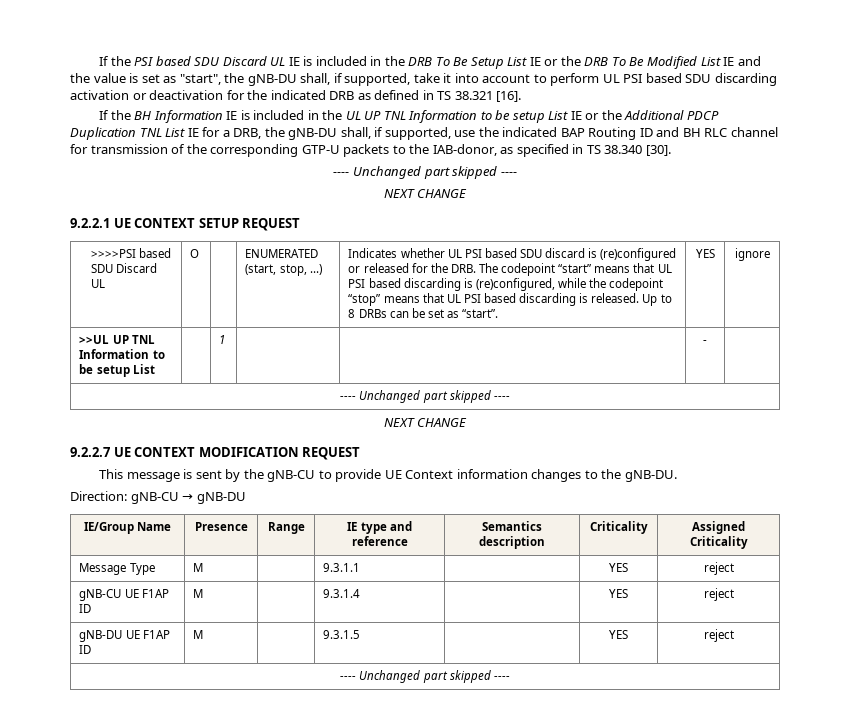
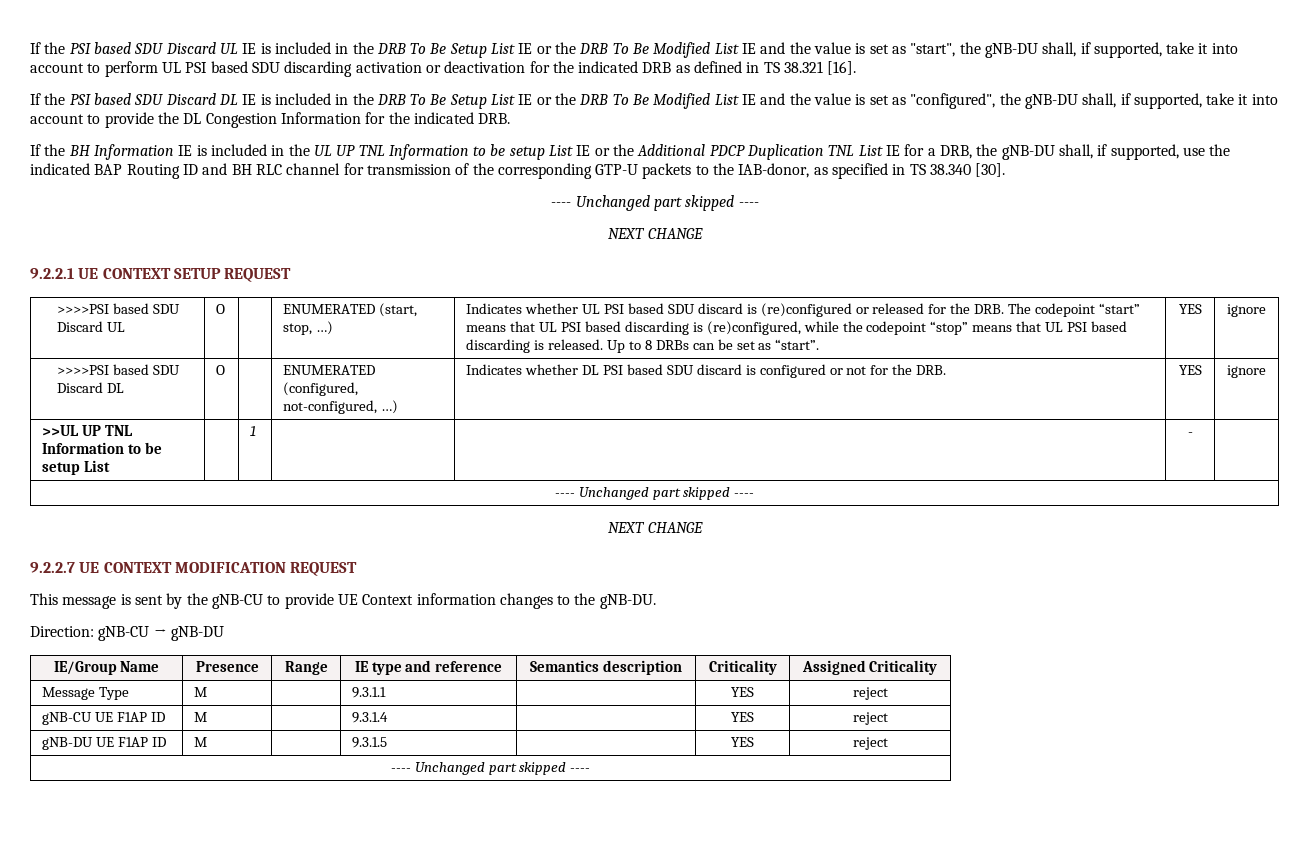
(522, 96) none -> [30,93,1278,109] [30,112,511,128] // If the PSI based SDU Discard DL IE is included in the DRB To Be Setup List IE or the DRB To Be Modified List IE and the value is set as "configured", the gNB-DU shall, if supported, take it into account to provide the DL Congestion Information for the indicated DRB.
(770, 254) none -> [57,364,181,375] [57,382,125,393] [216,365,226,375] [283,365,376,375] [283,382,359,396] [283,400,399,414] [466,364,947,378] [1178,365,1202,375] [1227,365,1266,378] // >>>>PSI based SDU Discard DL | O | | ENUMERATED (configured, not-configured, …) | Indicates whether DL PSI based SDU discard is configured or not for the DRB. | YES | ignore

